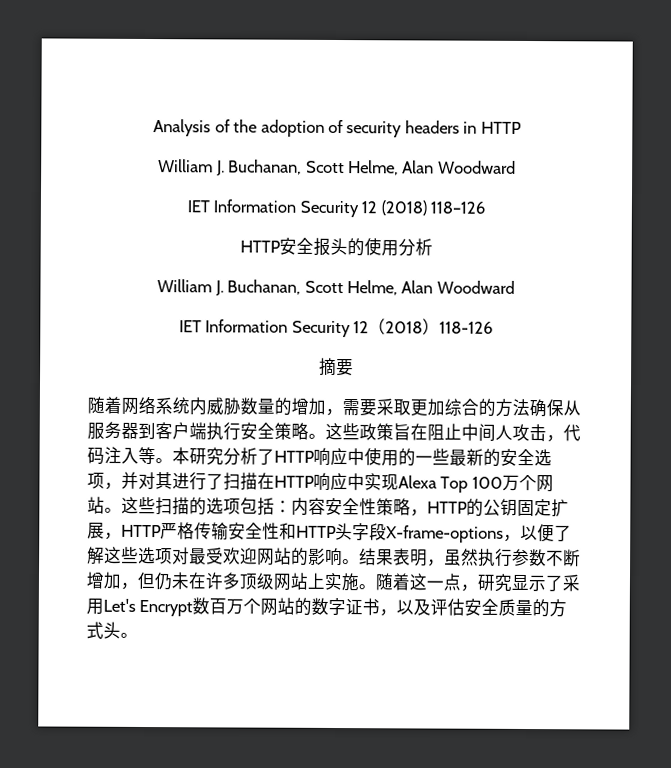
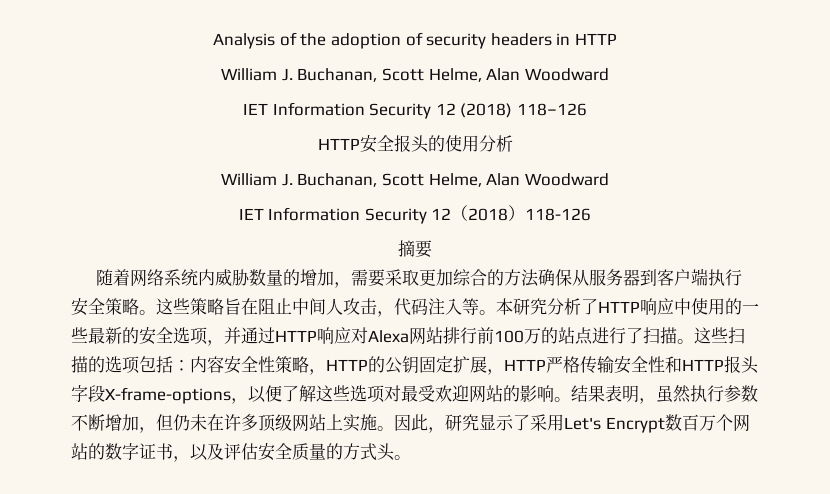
[359,423,394,441] 政策 -> [190,298,224,315] 策略
[138,471,554,493] [87,496,105,514] 对其进行了扫描在HTTP响应中实现Alexa Top 100万个网站 -> [241,327,677,345] 通过HTTP响应对Alexa网站排行前100万的站点进行了扫描
(337, 532) none -> [724,356,741,373] 报
[375,573,462,591] 随着这一点 -> [394,414,428,431] 因此

